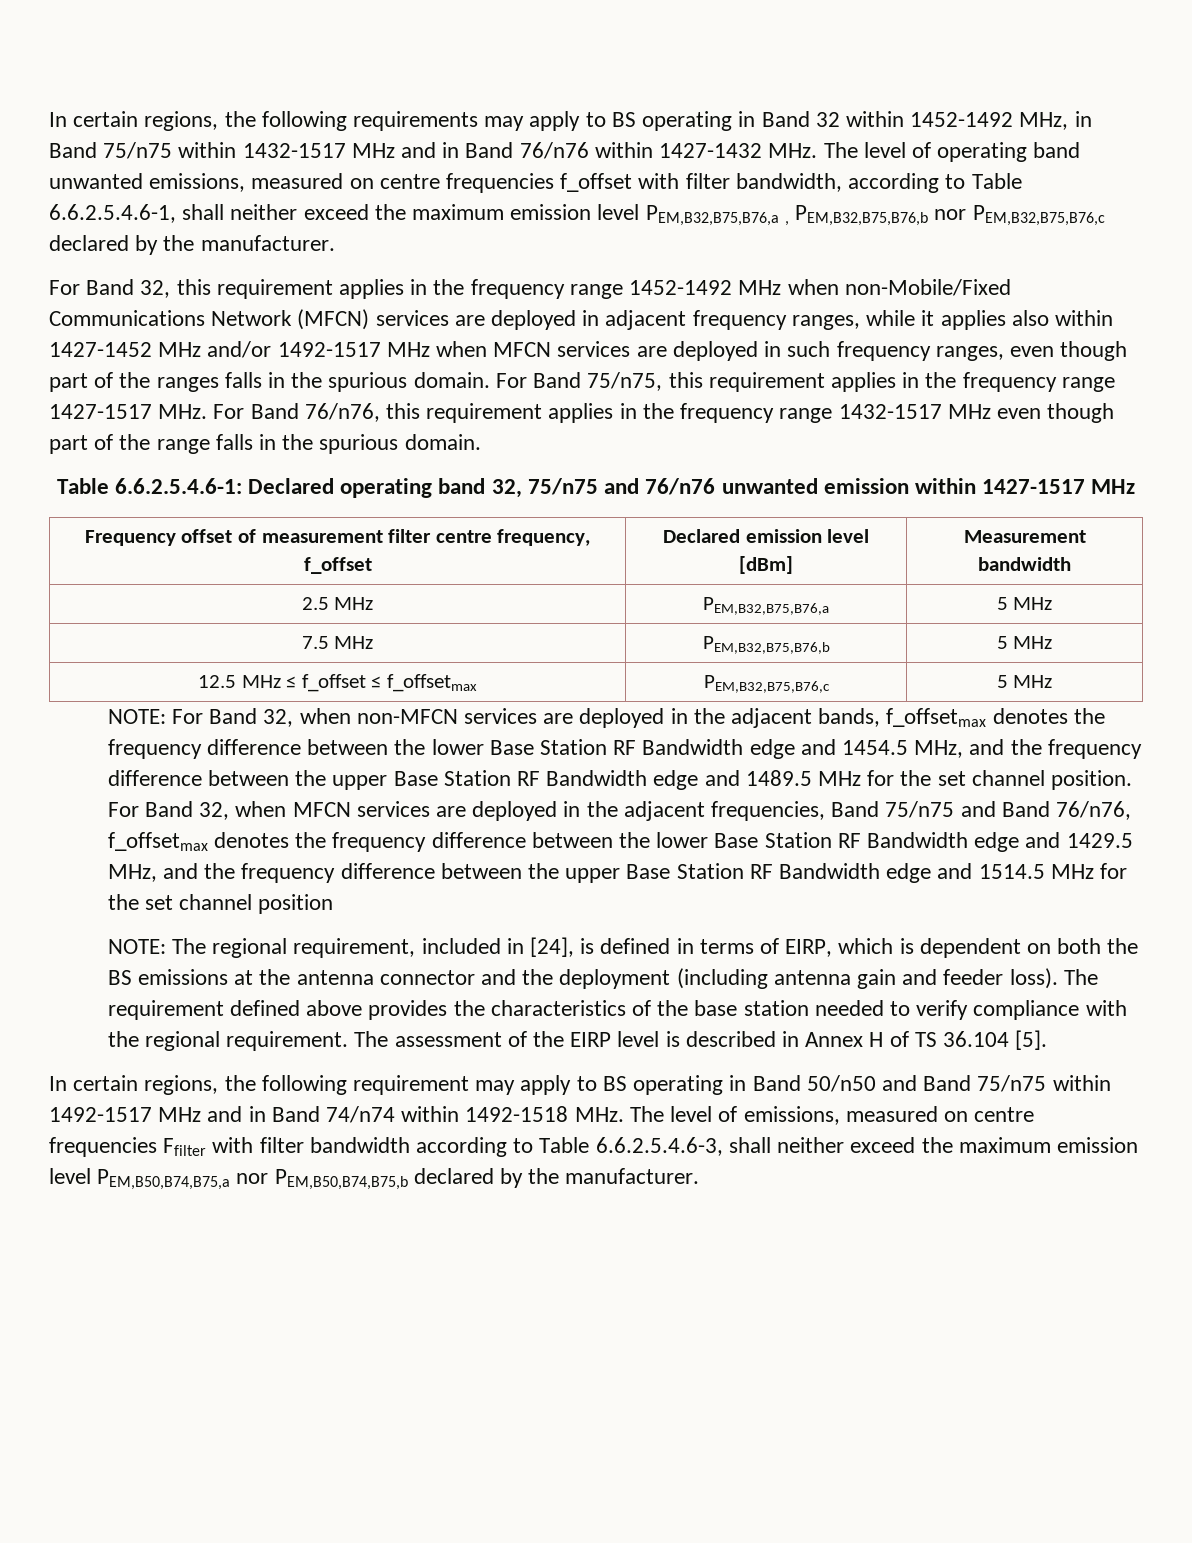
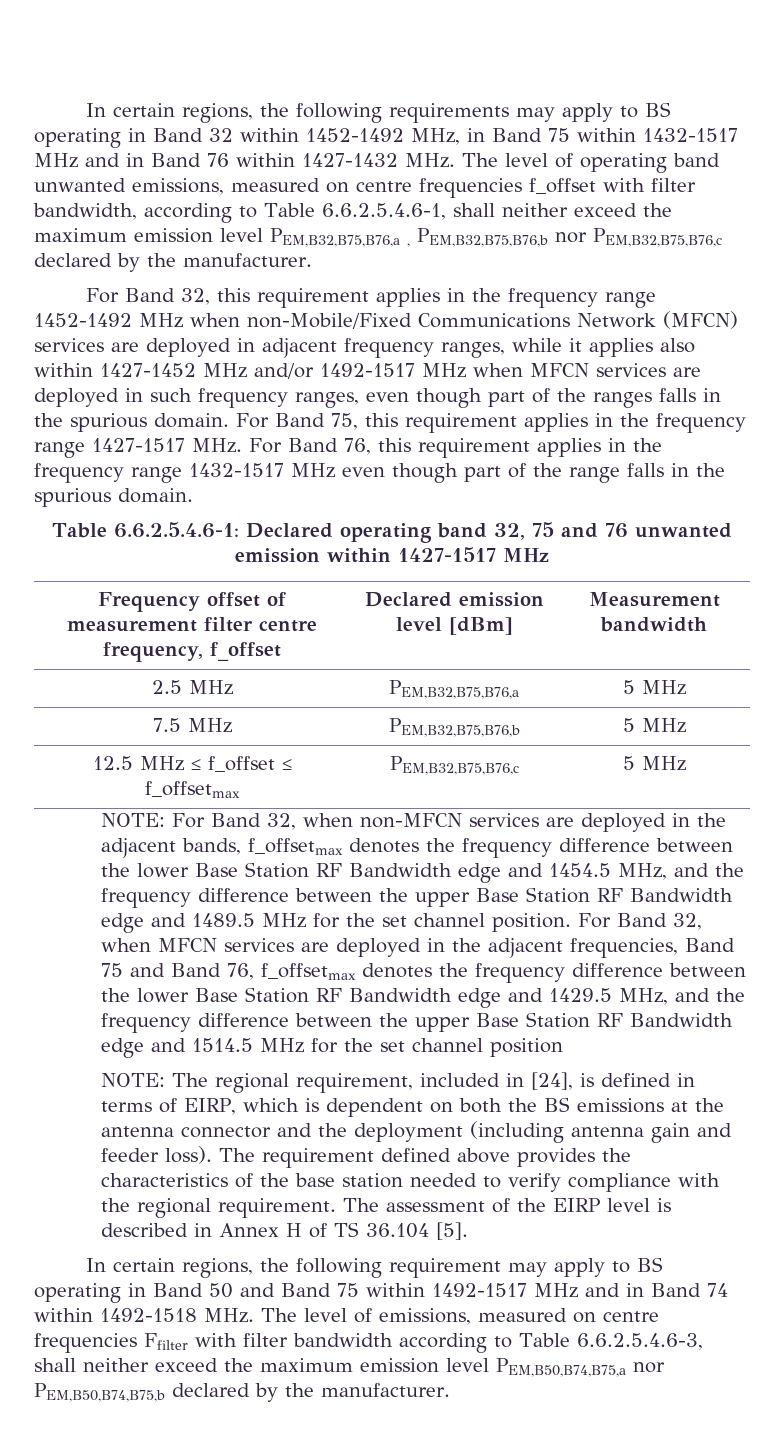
[103,142,173,159] 75/n75 -> [548,128,570,142] 75
[519,142,589,159] 76/n76 -> [207,153,229,167] 76
[587,372,663,391] 75/n75, -> [331,413,358,430] 75,
[304,403,380,422] 76/n76, -> [344,438,371,455] 76,
[527,478,716,495] 75/n75 and 76/n76 -> [531,522,628,538] 75 and 76
[885,801,1132,820] 75/n75 and Band 76/n76, -> [100,963,254,980] 75 and Band 76,
[806,1075,1047,1092] 50/n50 and Band 75/n75 -> [209,1283,359,1298] 50 and Band 75
[326,1106,396,1123] 74/n74 -> [707,1283,728,1297] 74

